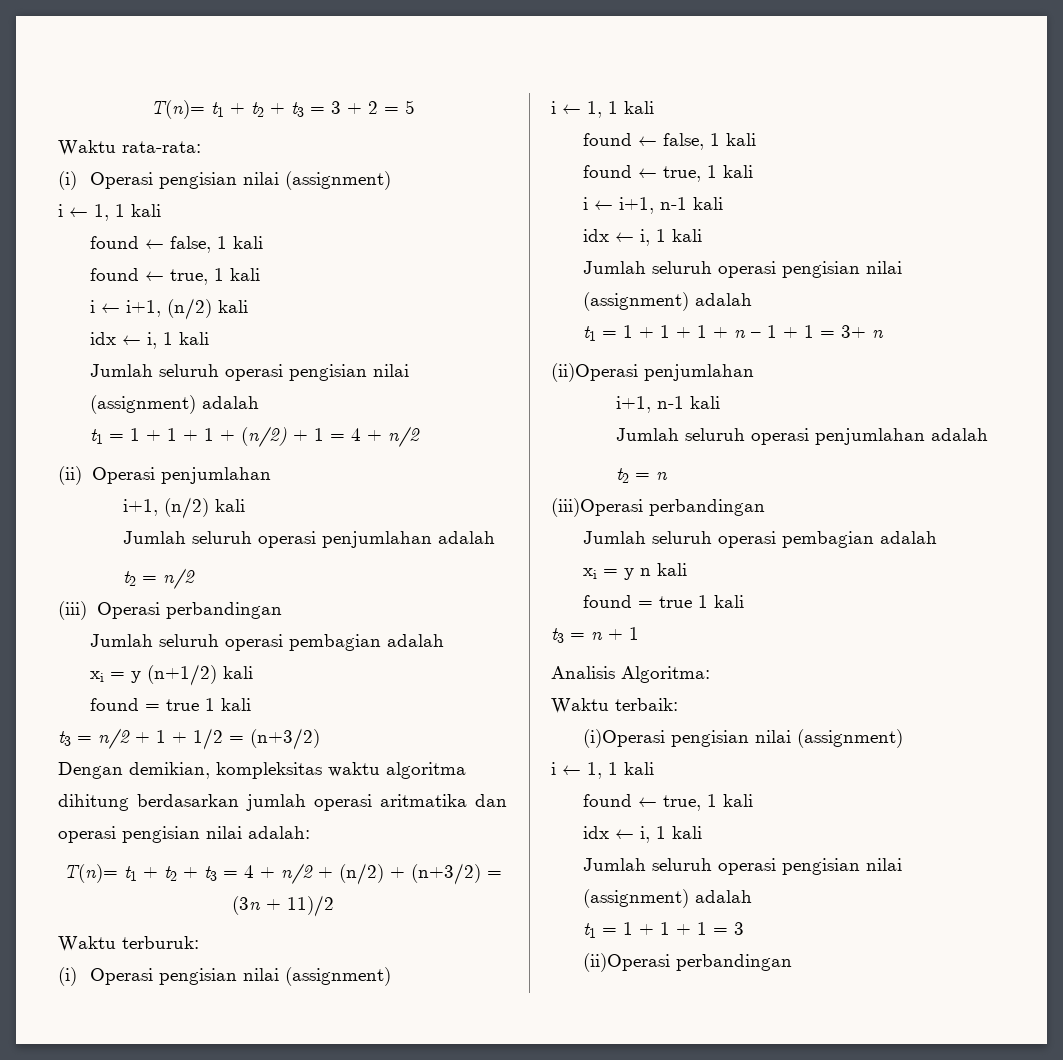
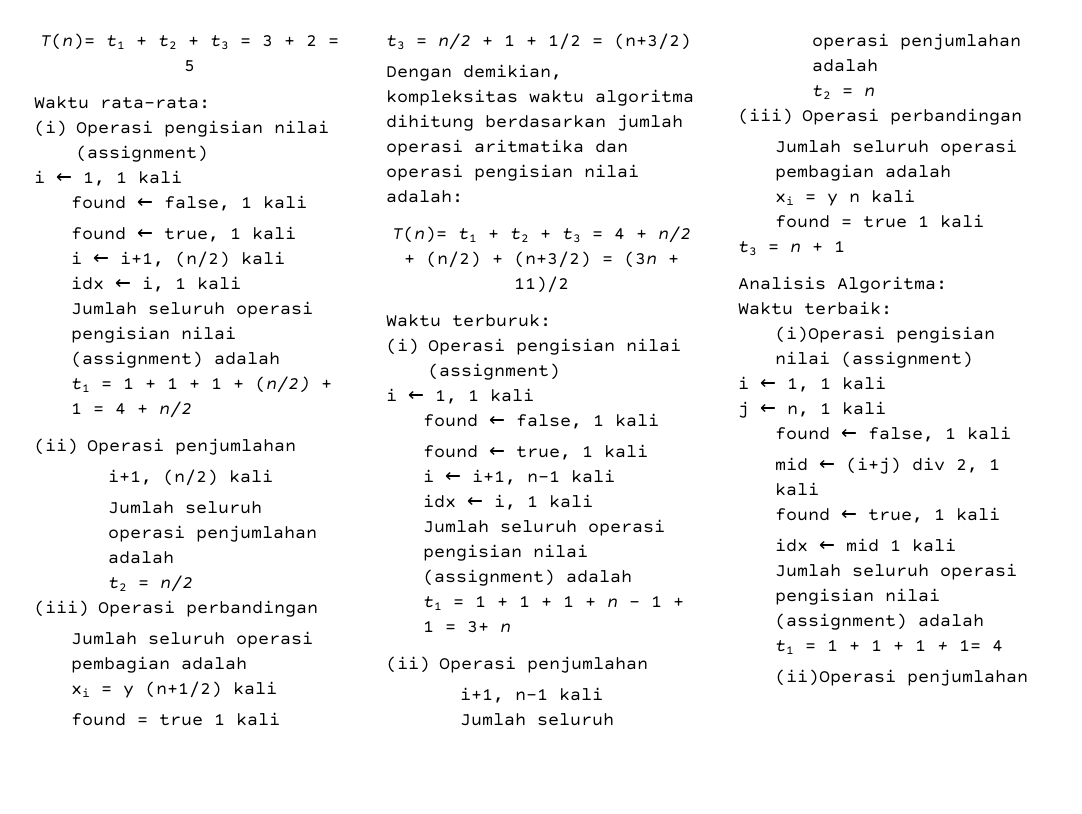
[551,363,638,382] (ii)Operasi -> [386,656,517,673] (ii) Operasi
[551,498,643,517] (iii)Operasi -> [738,108,880,125] (iii) Operasi
(654, 768) none -> [738,401,886,418] [774,426,1011,442] [774,457,1000,474] [774,482,819,496] // j ← n, 1 kali // found ← false, 1 kali // mid ← (i+j) div 2, 1 kali
[640,826,651,843] i, -> [845,538,879,552] mid
[713,922,745,935] [583,953,793,972] = 3 // (ii)Operasi perbandingan -> [936,639,1003,652] [774,669,1028,686] + 1= 4 // (ii)Operasi penjumlahan

